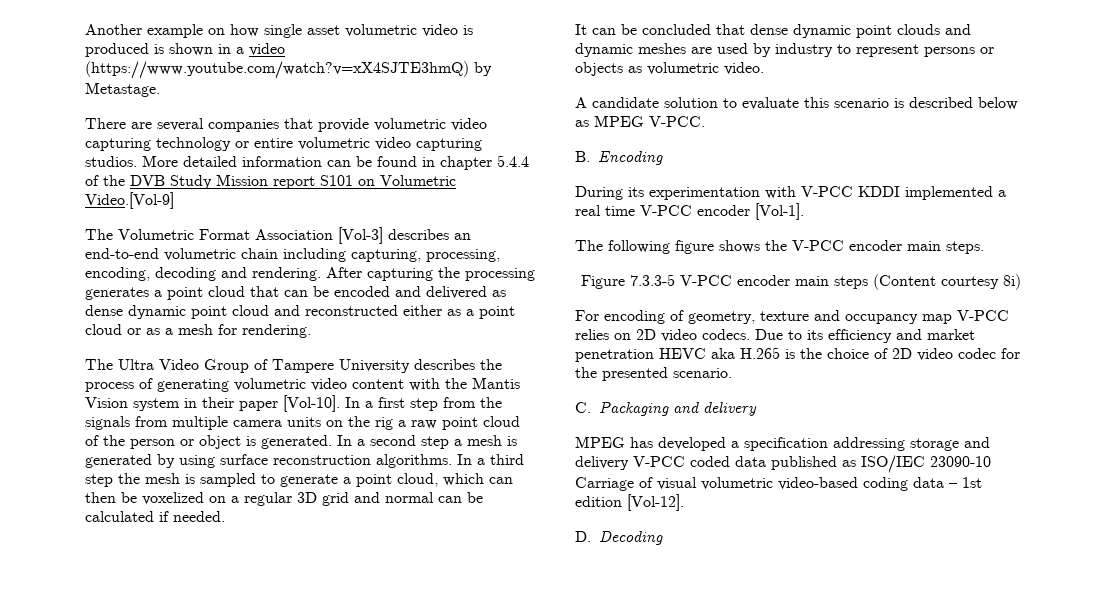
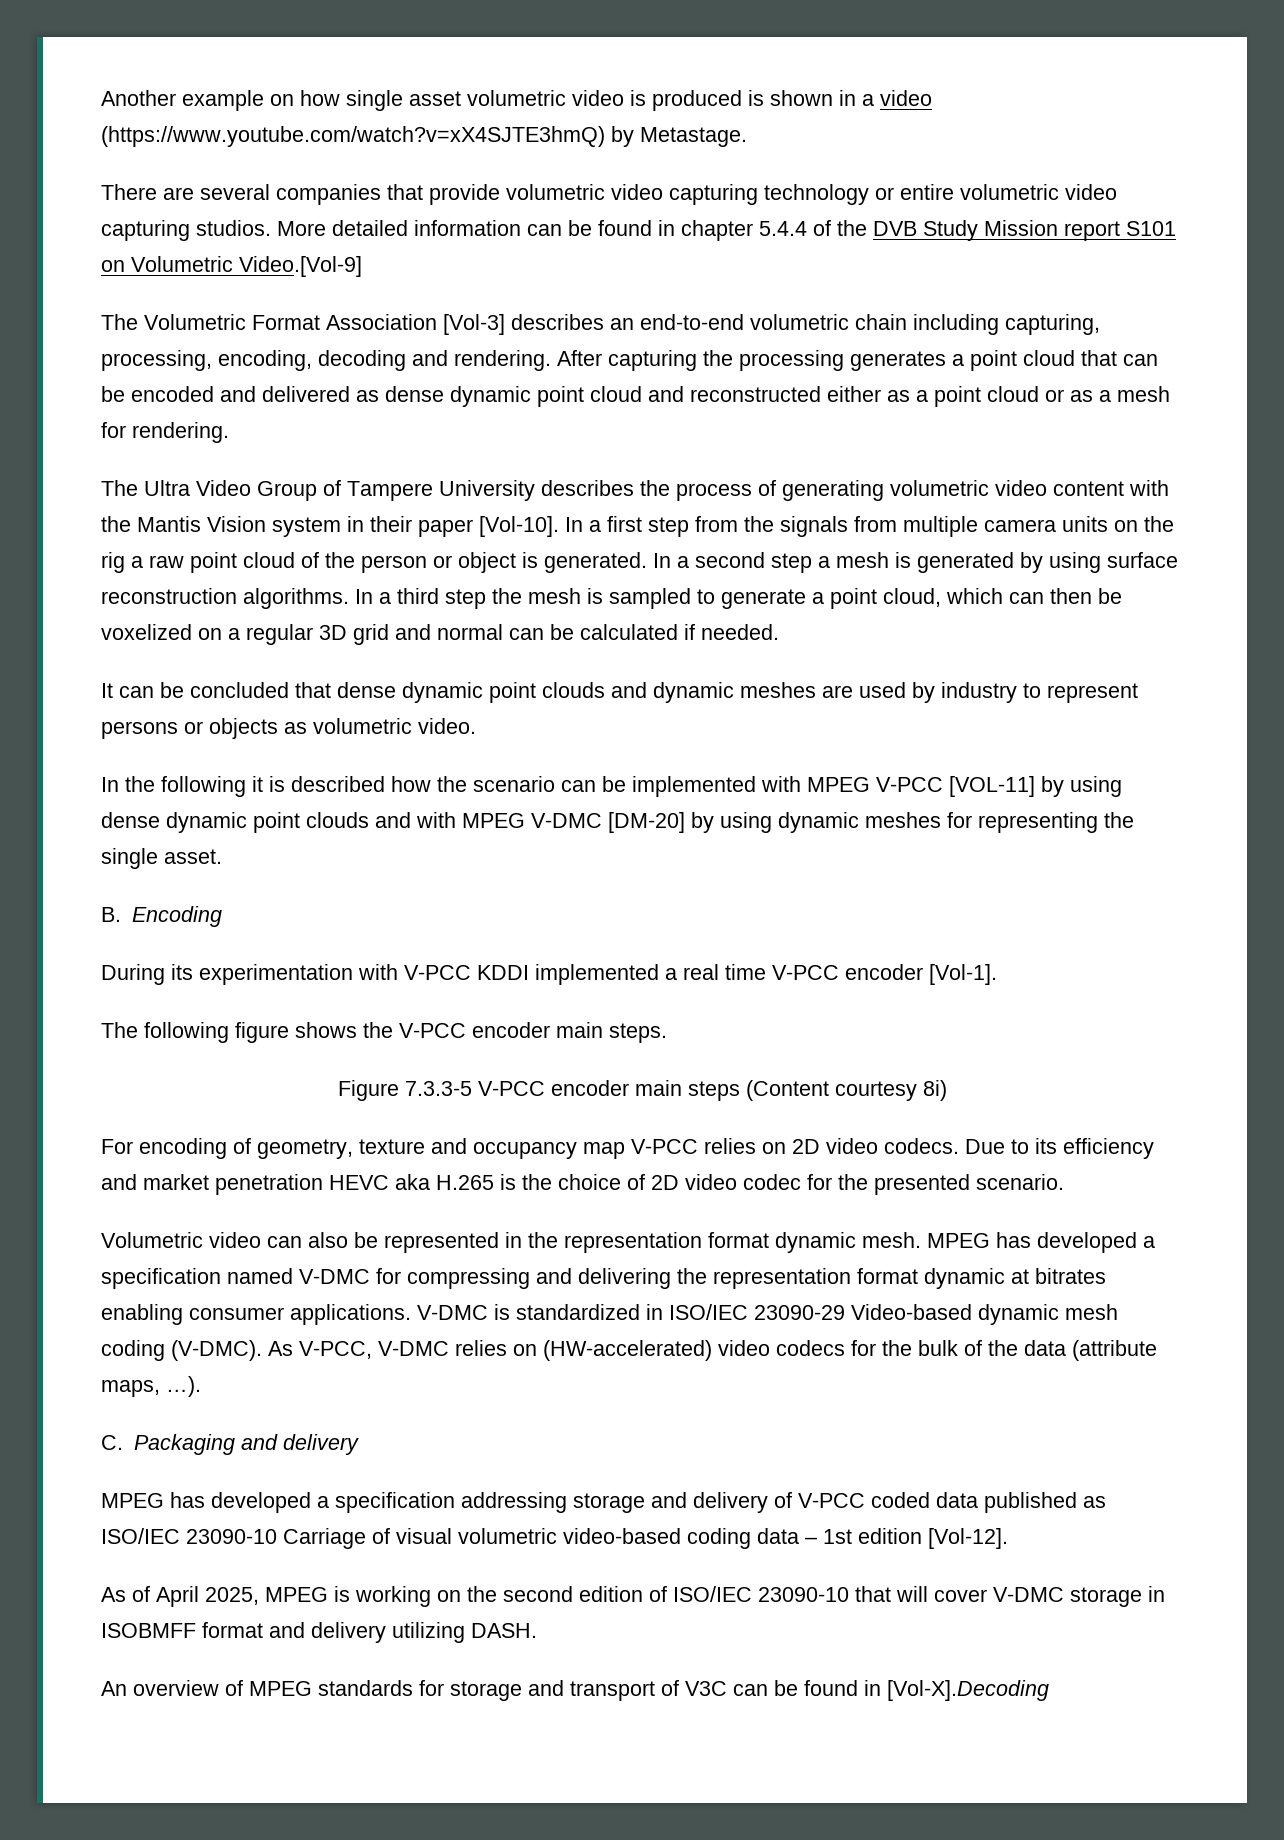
[575,97,1018,110] [575,115,705,127] A candidate solution to evaluate this scenario is described below as MPEG V-PCC. -> [101,776,1122,797] [101,812,1134,833] [101,848,222,869] In the following it is described how the scenario can be implemented with MPEG V-PCC [VOL-11] by using dense dynamic point clouds and with MPEG V-DMC [DM-20] by using dynamic meshes for representing the single asset.
(732, 373) none -> [101,1232,1155,1253] [101,1268,1106,1289] [101,1304,1118,1325] [101,1340,1157,1361] [101,1376,201,1397] // Volumetric video can also be represented in the representation format dynamic mesh. MPEG has developed a specification named V-DMC for compressing and delivering the representation format dynamic at bitrates enabling consumer applications. V-DMC is standardized in ISO/IEC 23090-29 Video-based dynamic mesh coding (V-DMC). As V-PCC, V-DMC relies on (HW-accelerated) video codecs for the bulk of the data (attribute maps, …).
(629, 463) none -> [774,1492,792,1508] of
[575,531,663,545] D. Decoding -> [101,1586,1165,1607] [101,1622,537,1643] [101,1680,1049,1701] As of April 2025, MPEG is working on the second edition of ISO/IEC 23090-10 that will cover V-DMC storage in ISOBMFF format and delivery utilizing DASH. // An overview of MPEG standards for storage and transport of V3C can be found in [Vol-X].Decoding

